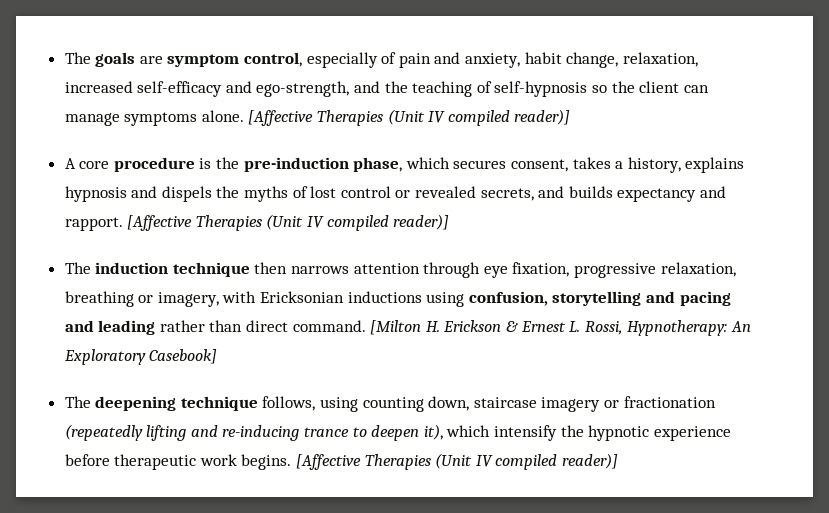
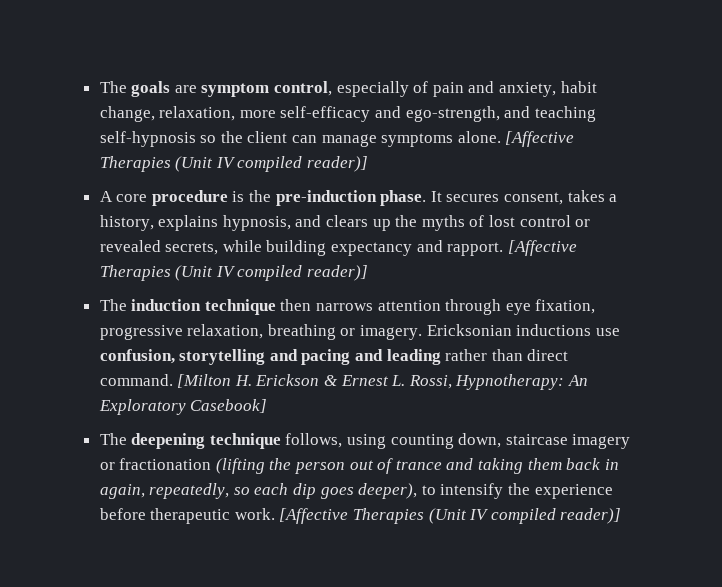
[64,81,133,93] increased -> [239,110,276,118] more
[384,81,492,97] the teaching of -> [534,106,596,122] teaching
[353,157,450,172] phase, which -> [380,190,442,206] phase. It
[64,186,212,202] hypnosis and dispels -> [222,215,391,231] hypnosis, and clears up
[538,186,613,198] and builds -> [222,240,327,256] while building
[157,291,257,307] imagery, with -> [360,325,423,340] imagery.
[426,292,465,307] using -> [595,328,620,336] use
[64,424,491,441] (repeatedly lifting and re-inducing trance to deepen it), which -> [215,458,619,474] [99,483,436,499] (lifting the person out of trance and taking them back in again, repeatedly, so each dip goes deeper), to
[588,425,650,441] hypnotic -> (531, 489) none
[199,454,292,470] work begins. -> [234,508,275,520] work.

